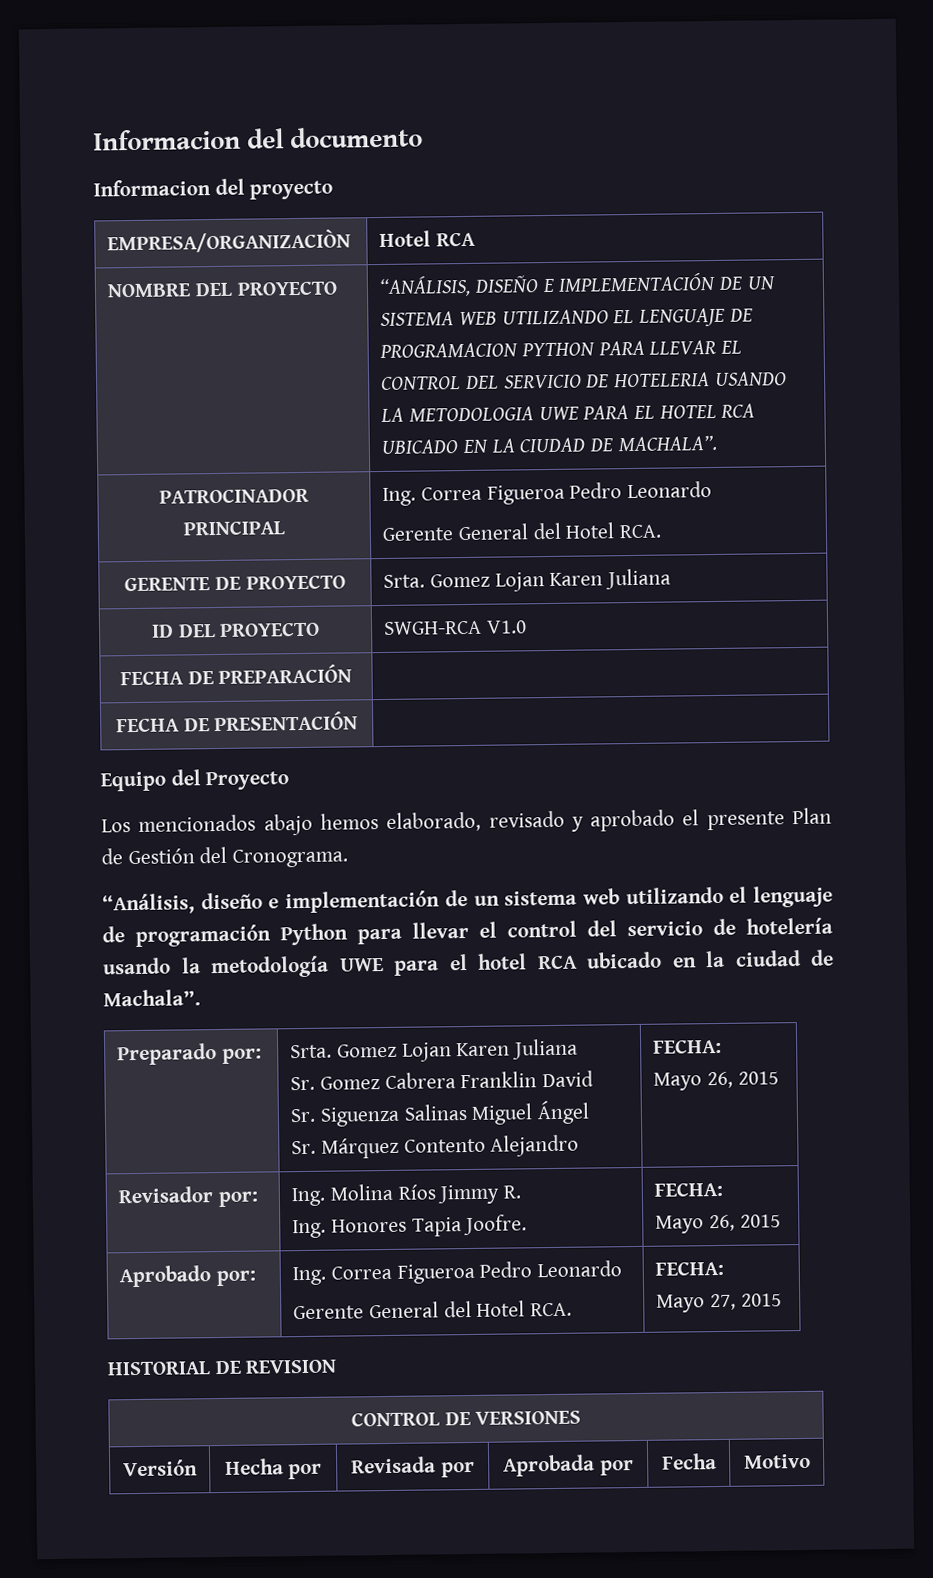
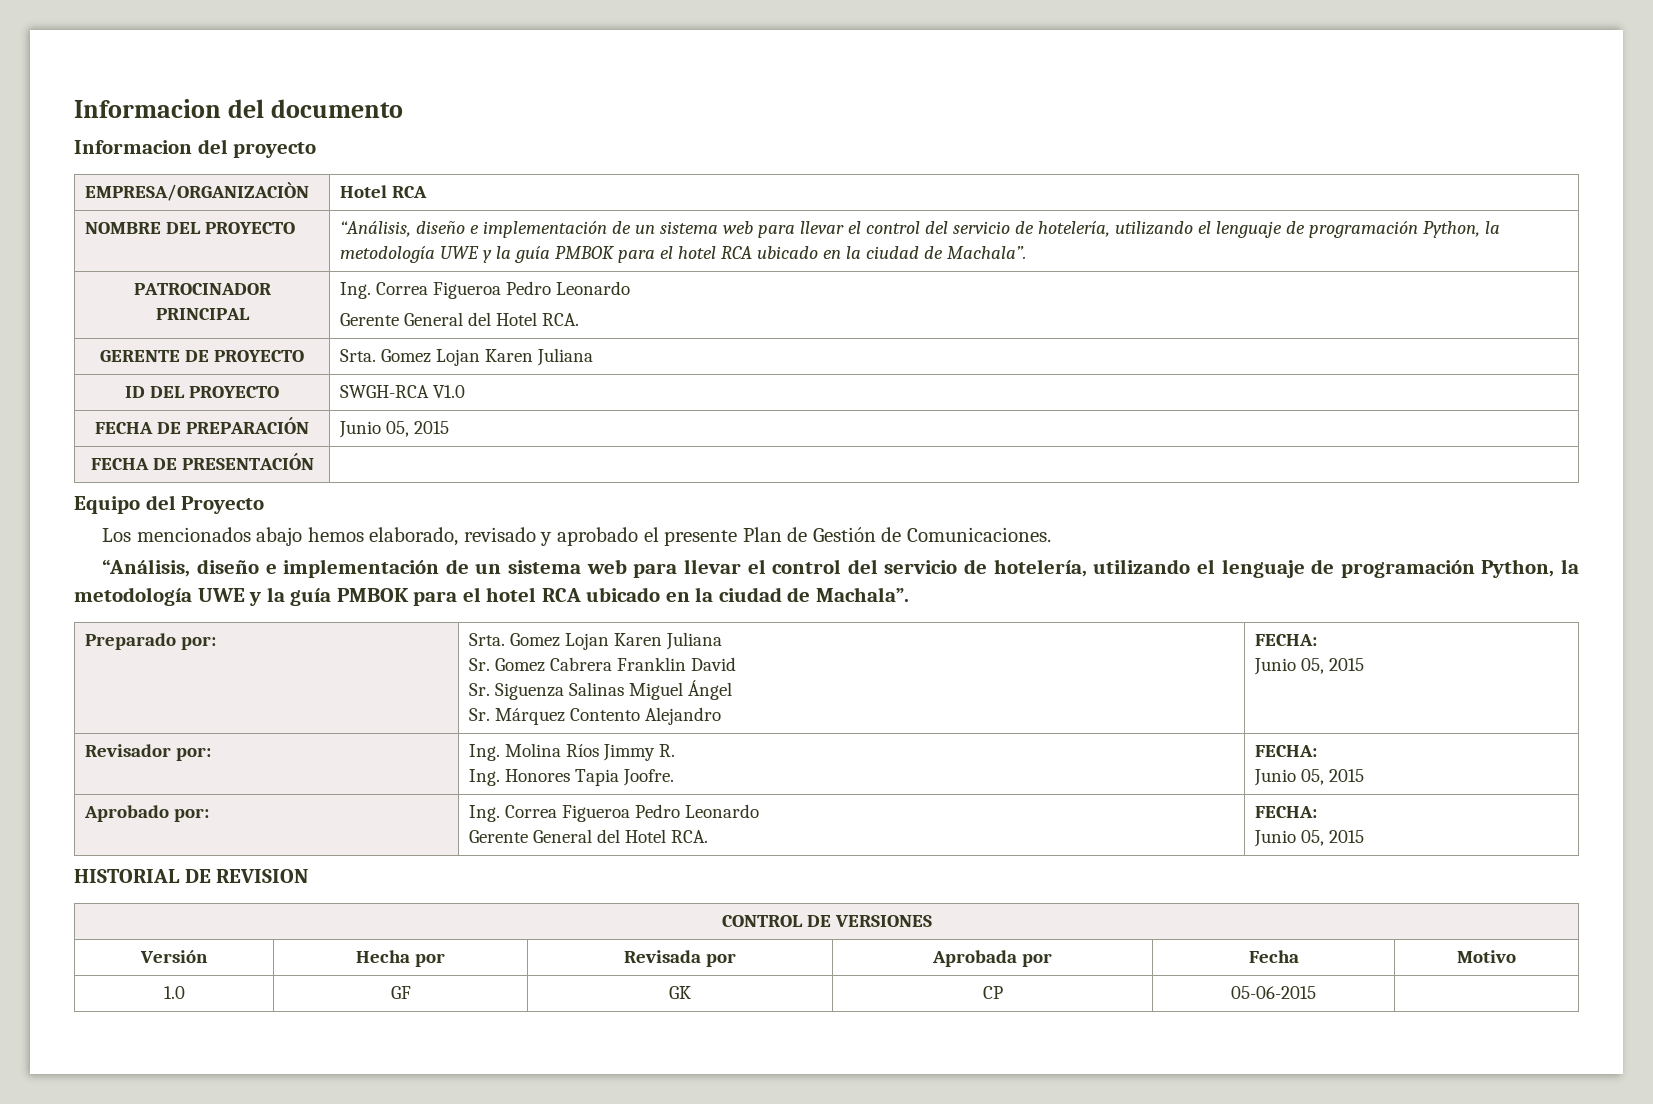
[379,271,776,298] [380,307,753,327] [379,339,743,359] [381,371,787,390] [380,403,756,423] [381,434,717,454] “ANÁLISIS, DISEÑO E IMPLEMENTACIÓN DE UN SISTEMA WEB UTILIZANDO EL LENGUAJE DE PROGRAMACION PYTHON PARA LLEVAR EL CONTROL DEL SERVICIO DE HOTELERIA USANDO LA METODOLOGIA UWE PARA EL HOTEL RCA UBICADO EN LA CIUDAD DE MACHALA”. -> [340,220,1501,238] [340,246,1027,263] “Análisis, diseño e implementación de un sistema web para llevar el control del servicio de hotelería, utilizando el lenguaje de programación Python, la metodología UWE y la guía PMBOK para el hotel RCA ubicado en la ciudad de Machala”.
(353, 673) none -> [339,421,450,438] Junio 05, 2015
[199,846,349,868] [102,885,833,915] [102,917,833,947] [103,955,384,979] del Cronograma. // “Análisis, diseño e implementación de un sistema web utilizando el lenguaje de programación Python para llevar el control del servicio de hotelería usando la metodología UWE -> [881,527,1051,542] [102,559,1579,578] [74,587,409,606] de Comunicaciones. // “Análisis, diseño e implementación de un sistema web para llevar el control del servicio de hotelería, utilizando el lenguaje de programación Python, la metodología UWE y la guía PMBOK
[653,1071,734,1091] Mayo 26, -> [1254,658,1325,675] Junio 05,
[655,1214,736,1234] Mayo 26, -> [1254,769,1325,786] Junio 05,
[656,1293,737,1313] Mayo 27, -> [1254,830,1325,847] Junio 05,
(811, 1461) none -> [163,986,185,999] [390,986,411,999] [669,986,691,999] [982,986,1003,999] [1231,986,1316,999] // 1.0 | GF | GK | CP | 05-06-2015 |

